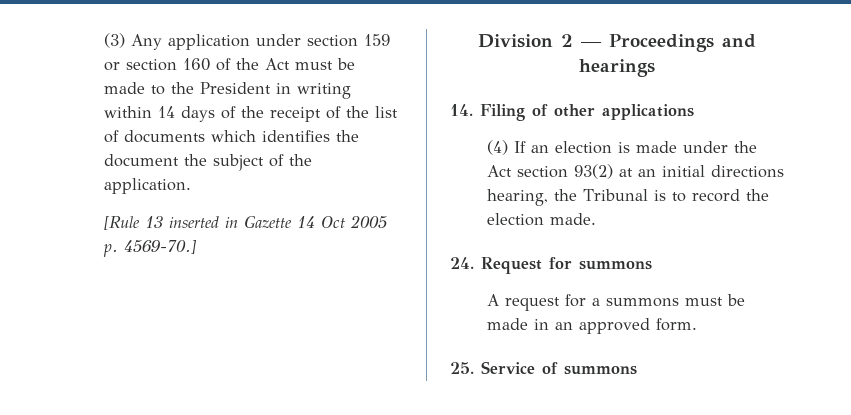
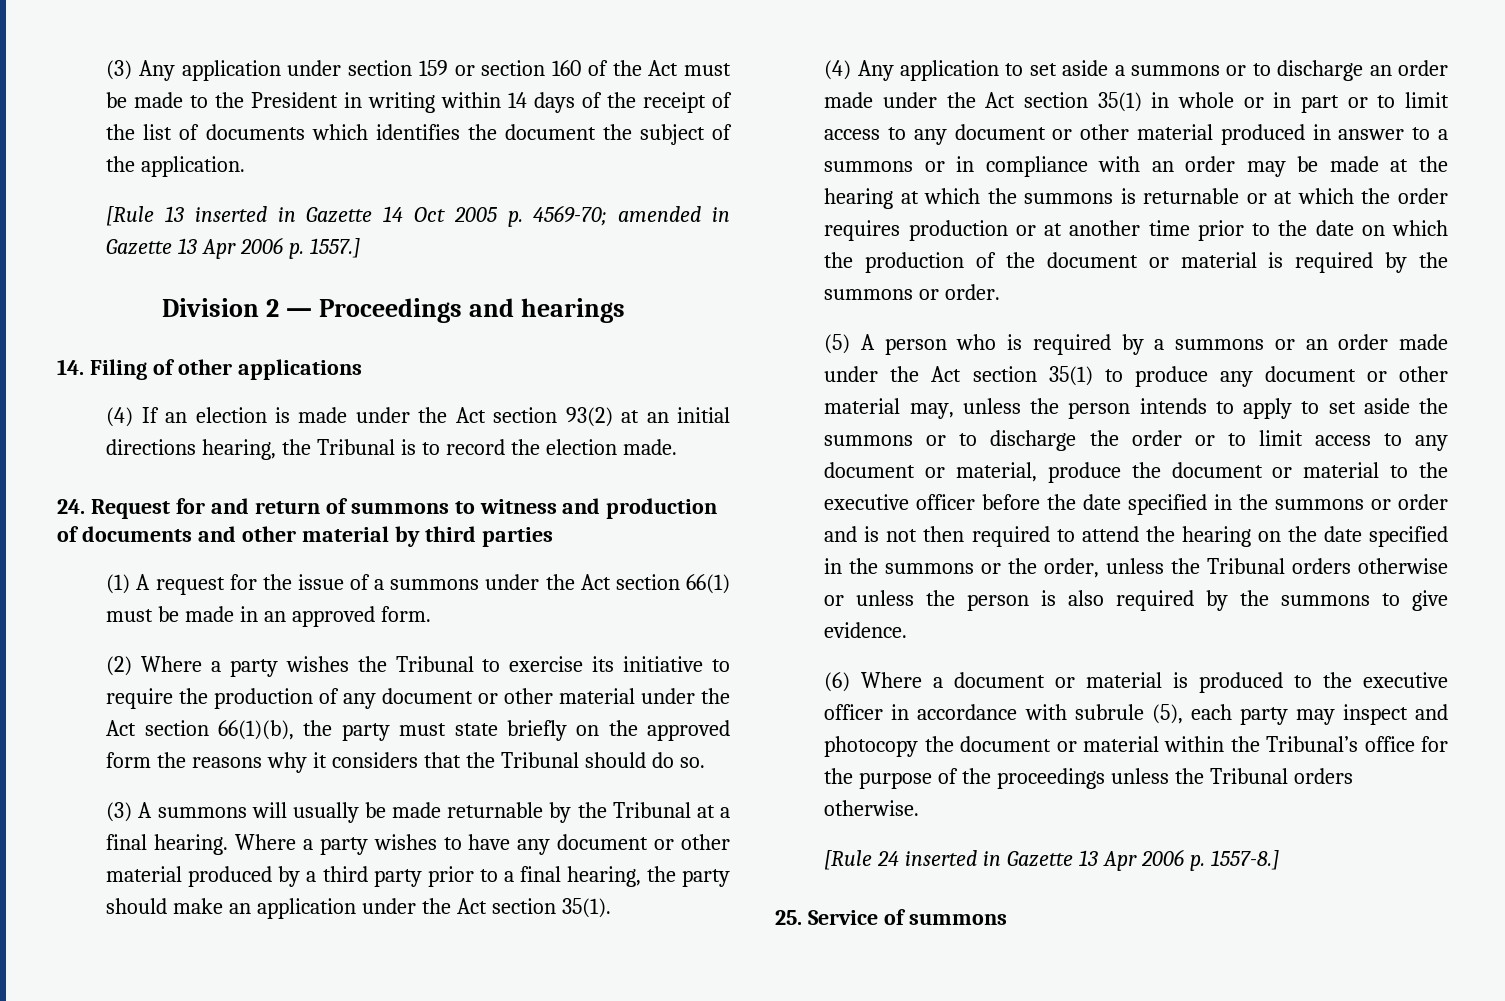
[123,239,197,254] 4569-70.] -> [533,205,730,226] [106,237,360,259] 4569-70; amended in Gazette 13 Apr 2006 p. 1557.]
[579,261,652,270] [486,294,679,311] summons // A request for a summons -> [210,498,718,519] [57,526,553,547] [106,574,730,595] and return of summons to witness and production of documents and other material by third parties // (1) A request for the issue of a summons under the Act section 66(1)
(697, 324) none -> [106,656,730,677] [106,688,730,709] [106,720,731,741] [106,752,705,773] [106,802,731,823] [106,834,730,855] [106,866,730,887] [106,898,611,919] [824,60,1448,81] [824,92,1449,113] [824,124,1448,145] [824,156,1448,177] [824,188,1448,209] [824,220,1448,241] [824,252,1448,273] [824,284,1001,300] [824,334,1448,355] [824,366,1448,387] [824,398,1448,419] [824,430,1448,451] [824,462,1448,483] [824,494,1448,515] [824,526,1448,547] [824,558,1448,578] [824,590,1448,611] [824,622,908,638] [824,672,1448,693] [824,704,1448,725] [824,736,1448,757] [824,768,1353,789] [824,800,920,816] [824,849,1279,871] // (2) Where a party wishes the Tribunal to exercise its initiative to require the production of any document or other material under the Act section 66(1)(b), the party must state briefly on the approved form the reasons why it considers that the Tribunal should do so. // (3) A summons will usually be made returnable by the Tribunal at a final hearing. Where a party wishes to have any document or other material produced by a third party prior to a final hearing, the party should make an application under the Act section 35(1). // (4) Any application to set aside a summons or to discharge an order made under the Act section 35(1) in whole or in part or to limit access to any document or other material produced in answer to a summons or in compliance with an order may be made at the hearing at which the summons is returnable or at which the order requires production or at another time prior to the date on which the production of the document or material is required by the summons or order. // (5) A person who is required by a summons or an order made under the Act section 35(1) to produce any document or other material may, unless the person intends to apply to set aside the summons or to discharge the order or to limit access to any document or material, produce the document or material to the executive officer before the date specified in the summons or order and is not then required to attend the hearing on the date specified in the summons or the order, unless the Tribunal orders otherwise or unless the person is also required by the summons to give evidence. // (6) Where a document or material is produced to the executive officer in accordance with subrule (5), each party may inspect and photocopy the document or material within the Tribunal’s office for the purpose of the proceedings unless the Tribunal orders otherwise. // [Rule 24 inserted in Gazette 13 Apr 2006 p. 1557-8.]

